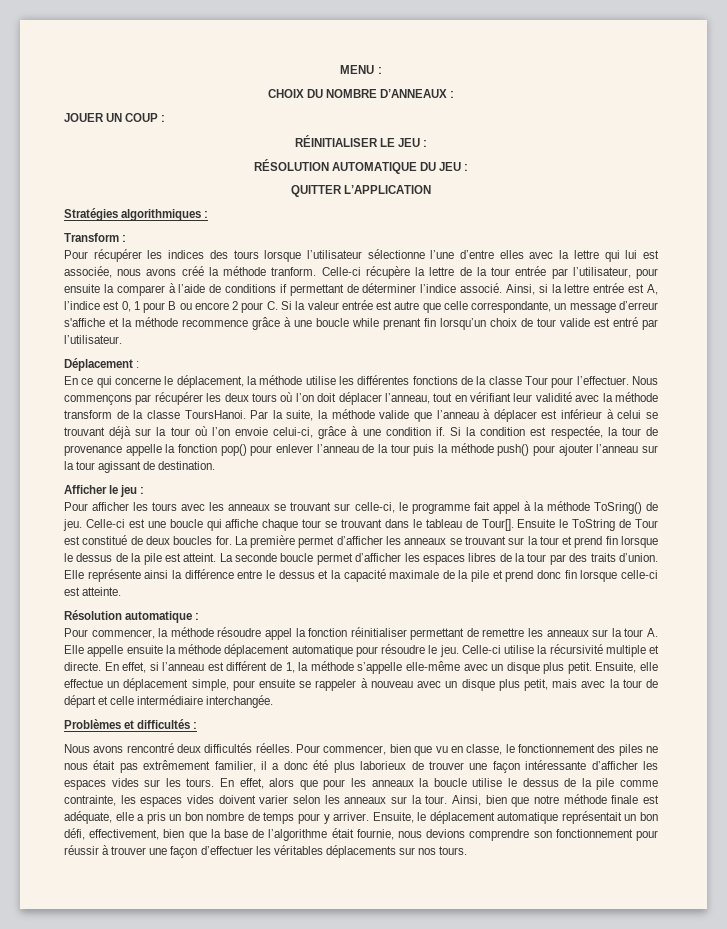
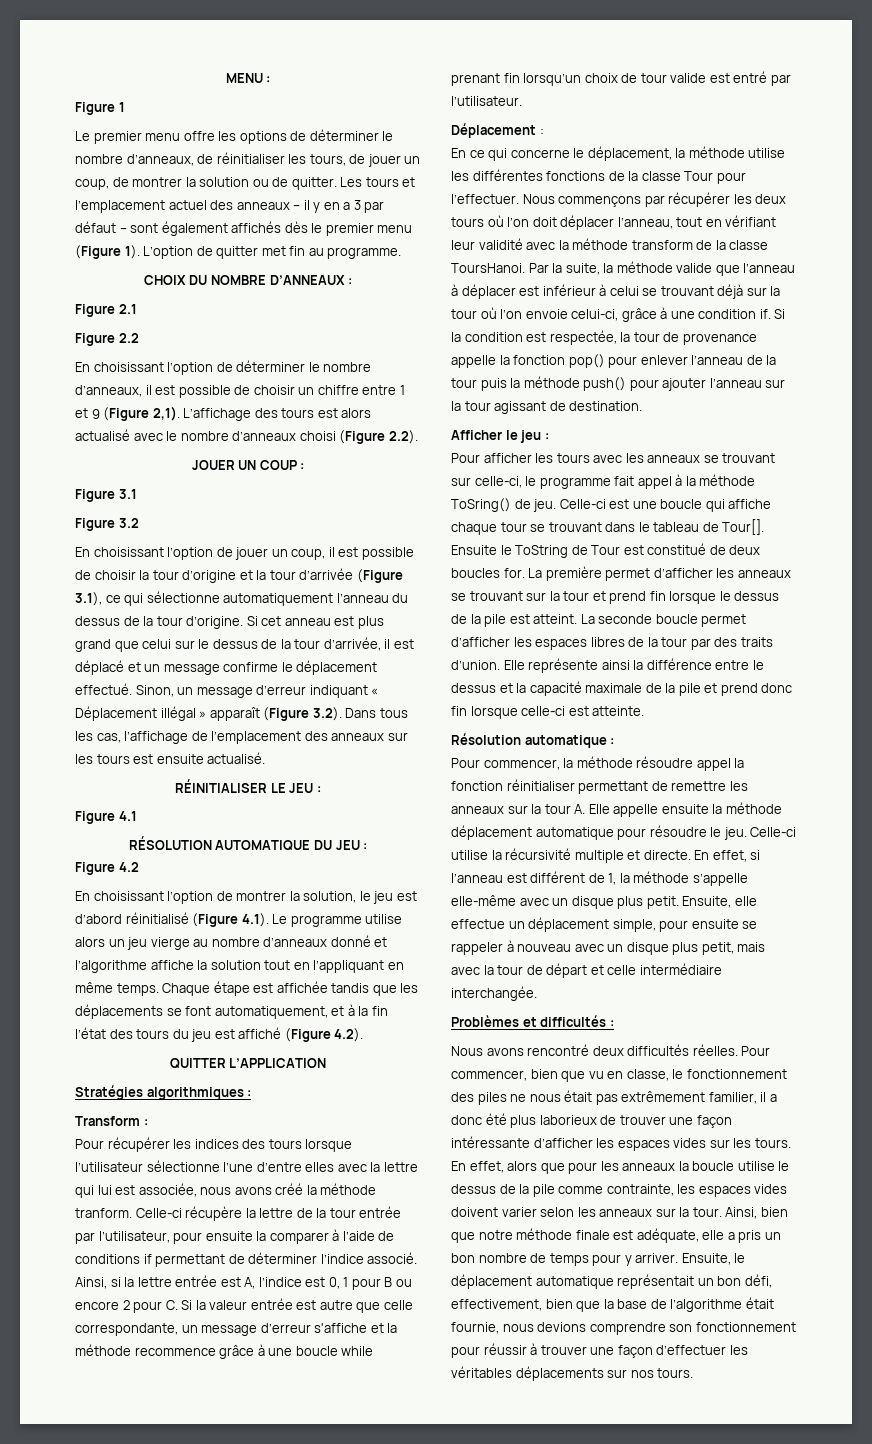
(382, 70) none -> [75,102,125,115] [75,129,394,144] [75,152,421,167] [75,177,416,190] [75,200,385,213] [75,221,413,236] [75,245,402,259] // Figure 1 // Le premier menu offre les options de déterminer le nombre d’anneaux, de réinitialiser les tours, de jouer un coup, de montrer la solution ou de quitter. Les tours et l’emplacement actuel des anneaux – il y en a 3 par défaut – sont également affichés dès le premier menu (Figure 1). L’option de quitter met fin au programme.
[64,113,166,122] JOUER UN COUP : -> [75,304,137,317] [75,333,139,346] [75,360,372,375] [75,385,405,398] [75,406,372,421] [75,429,418,444] [191,460,305,470] [75,489,137,502] [75,518,139,531] [75,547,414,560] [75,568,403,583] [75,591,409,606] [75,616,384,629] [75,637,414,652] [75,660,378,675] [75,683,379,698] [75,706,408,721] [75,731,408,744] [75,752,266,764] Figure 2.1 // Figure 2.2 // En choisissant l’option de déterminer le nombre d’anneaux, il est possible de choisir un chiffre entre 1 et 9 (Figure 2,1). L’affichage des tours est alors actualisé avec le nombre d’anneaux choisi (Figure 2.2). // JOUER UN COUP : // Figure 3.1 // Figure 3.2 // En choisissant l’option de jouer un coup, il est possible de choisir la tour d’origine et la tour d’arrivée (Figure 3.1), ce qui sélectionne automatiquement l’anneau du dessus de la tour d’origine. Si cet anneau est plus grand que celui sur le dessus de la tour d’arrivée, il est déplacé et un message confirme le déplacement effectué. Sinon, un message d’erreur indiquant « Déplacement illégal » apparaît (Figure 3.2). Dans tous les cas, l’affichage de l’emplacement des anneaux sur les tours est ensuite actualisé.
(428, 143) none -> [75,811,137,824] // Figure 4.1
(469, 167) none -> [75,862,139,875] [75,891,417,904] [75,912,403,927] [75,935,388,950] [75,960,404,973] [75,981,419,996] [75,1004,388,1019] [75,1027,364,1042] // Figure 4.2 // En choisissant l’option de montrer la solution, le jeu est d’abord réinitialisé (Figure 4.1). Le programme utilise alors un jeu vierge au nombre d’anneaux donné et l’algorithme affiche la solution tout en l’appliquant en même temps. Chaque étape est affichée tandis que les déplacements se font automatiquement, et à la fin l’état des tours du jeu est affiché (Figure 4.2).

